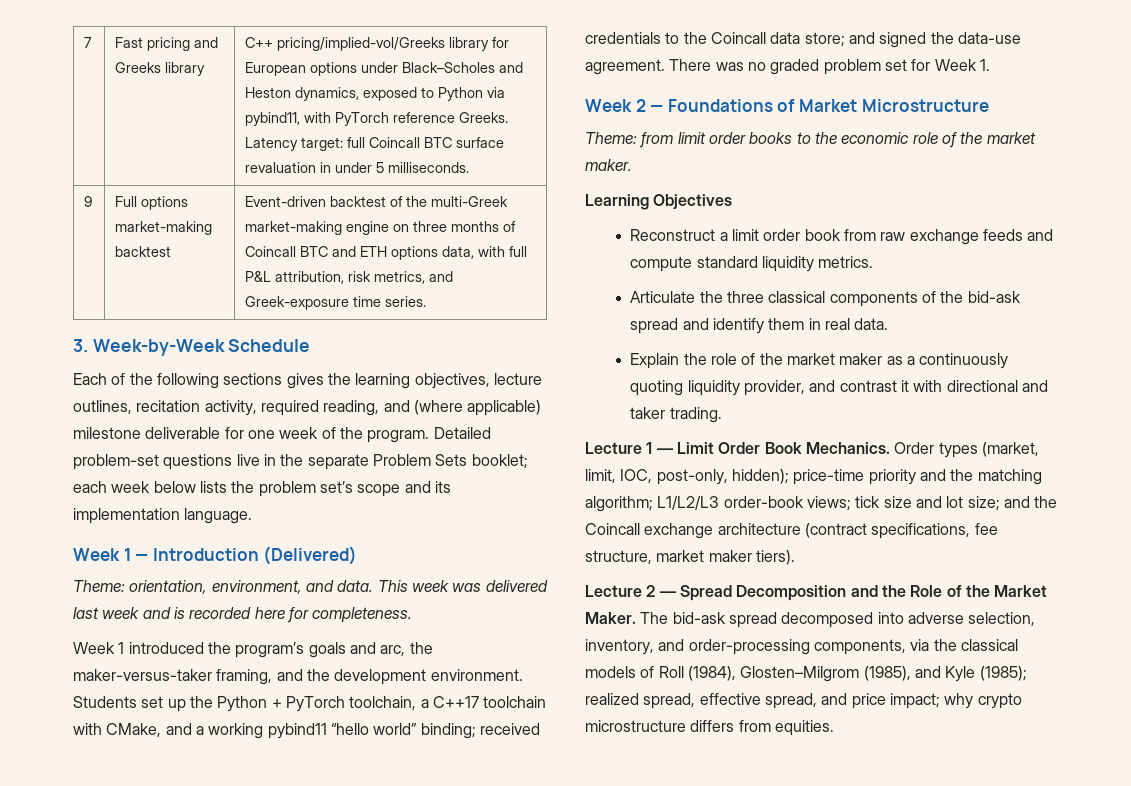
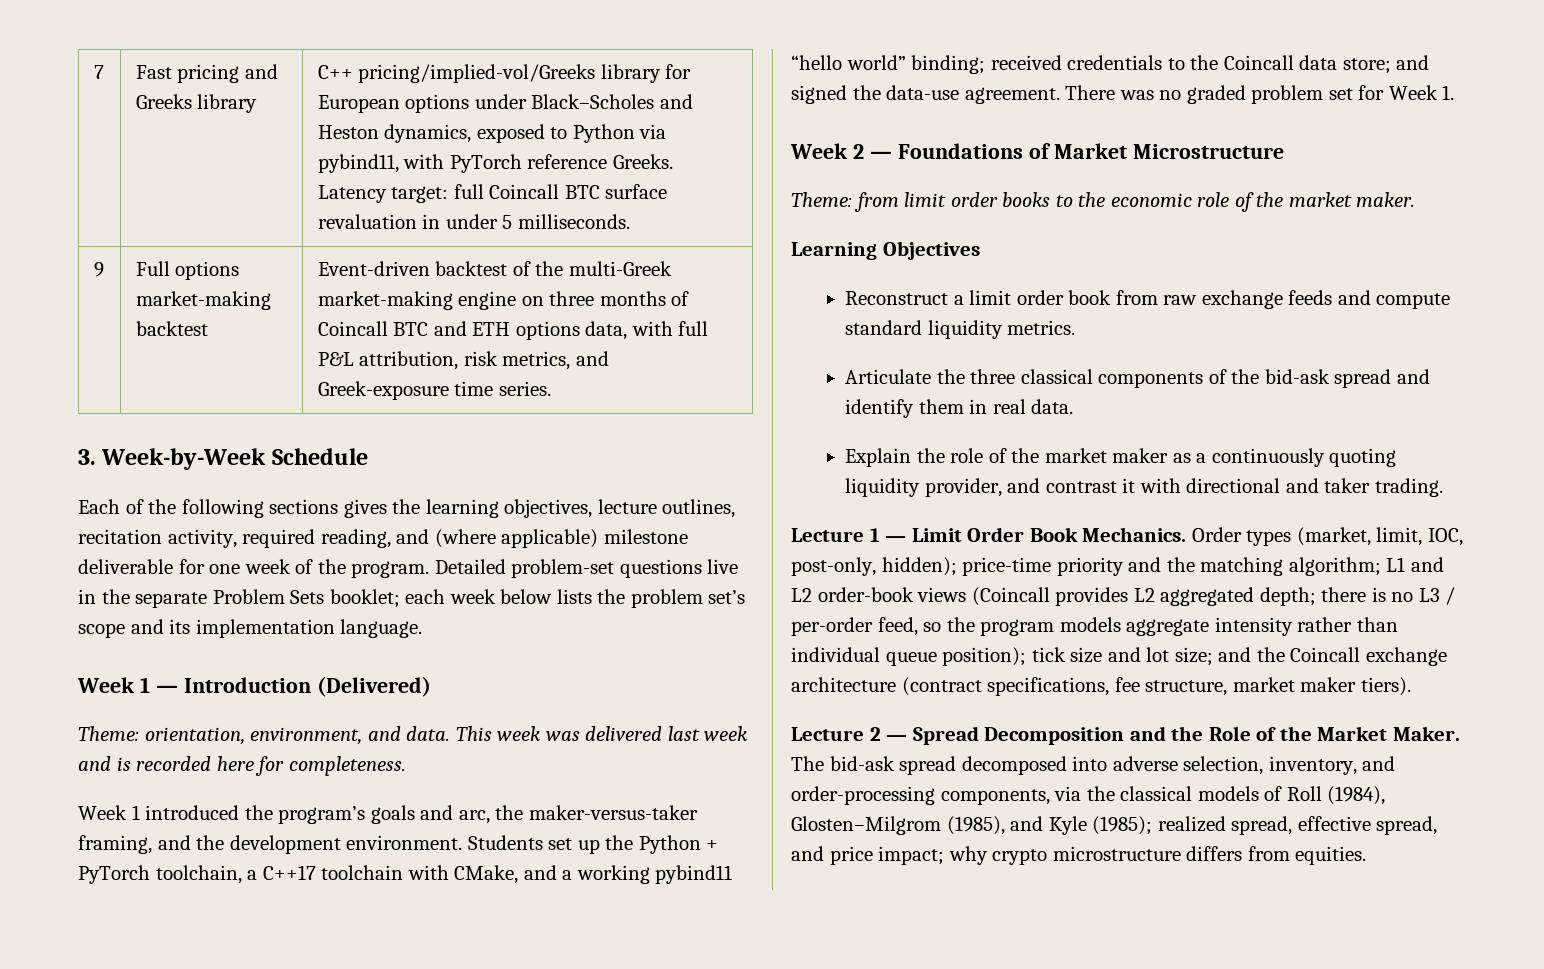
[657,496,851,511] L1/L2/L3 order-book views; -> [1386,557,1444,572] [791,587,1456,606] [791,617,1398,636] [791,647,1027,666] L1 and L2 order-book views (Coincall provides L2 aggregated depth; there is no L3 / per-order feed, so the program models aggregate intensity rather than individual queue position);

